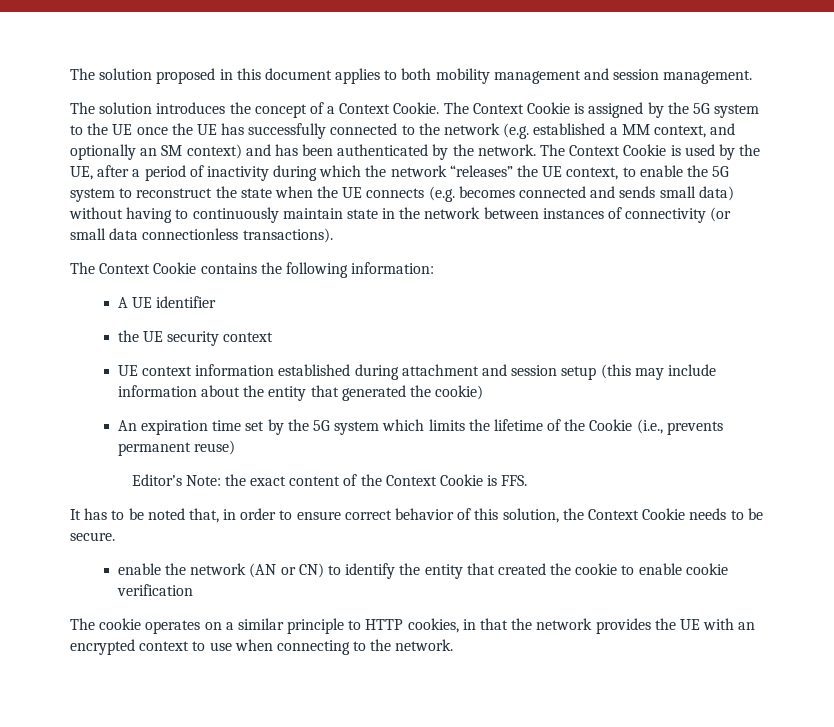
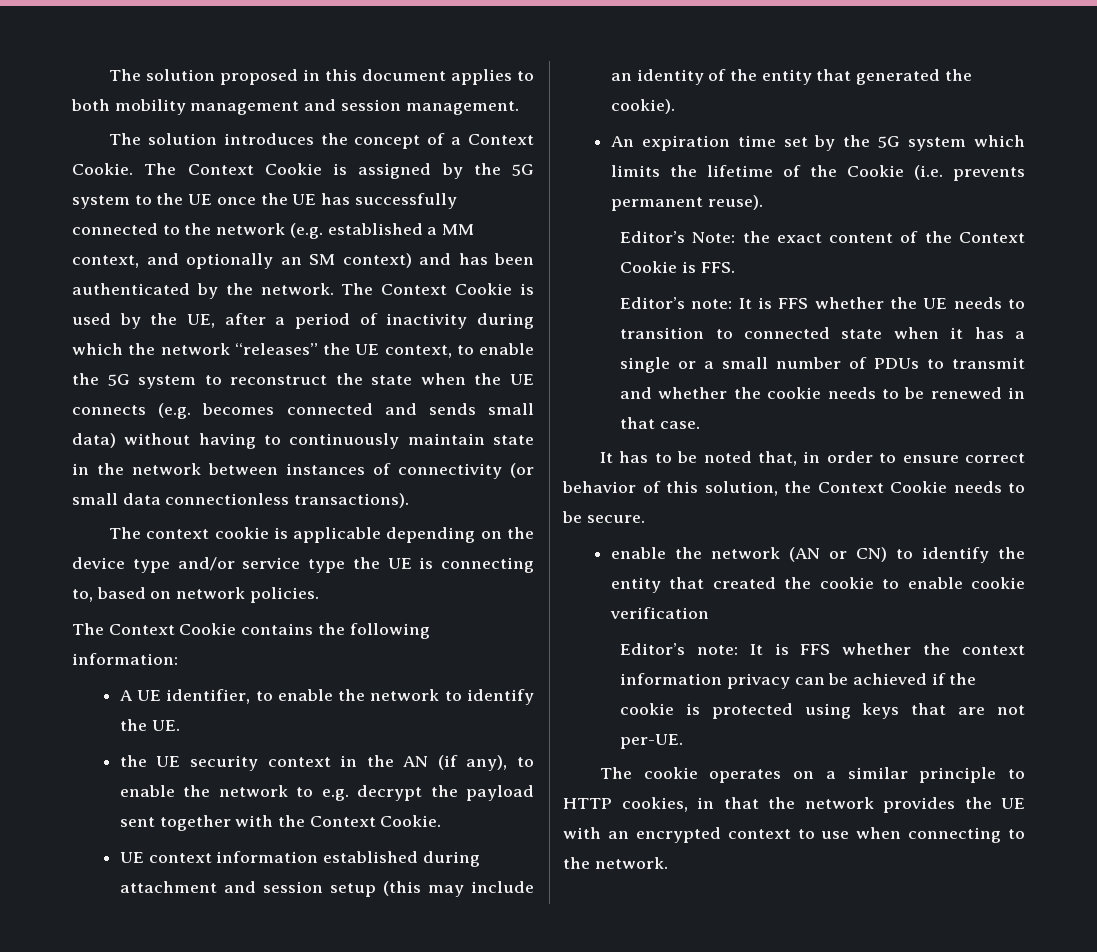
(333, 235) none -> [108,527,534,543] [72,557,534,573] [72,587,319,603] // The context cookie is applicable depending on the device type and/or service type the UE is connecting to, based on network policies.
[156,296,217,308] [117,330,274,346] identifier // the UE security context -> [166,689,534,705] [119,719,180,731] [119,755,534,771] [119,785,534,801] [119,815,442,831] identifier, to enable the network to identify the UE. // the UE security context in the AN (if any), to enable the network to e.g. decrypt the payload sent together with the Context Cookie.
[117,385,241,397] information about -> [610,69,727,85] an identity of
[435,385,484,400] cookie) -> [610,99,675,114] cookie).
[636,419,663,434] (i.e., -> [913,165,943,180] (i.e.
[194,440,236,455] reuse) -> [707,195,763,210] reuse).
(528, 480) none -> [620,297,1025,309] [620,327,1025,339] [620,357,1025,373] [620,387,1025,399] [620,417,700,429] // Editor’s note: It is FFS whether the UE needs to transition to connected state when it has a single or a small number of PDUs to transmit and whether the cookie needs to be renewed in that case.
(193, 590) none -> [620,643,1025,655] [620,673,977,689] [620,703,1025,719] [620,734,684,749] // Editor’s note: It is FFS whether the context information privacy can be achieved if the cookie is protected using keys that are not per-UE.

